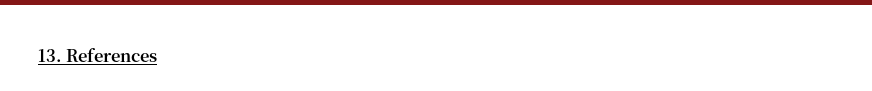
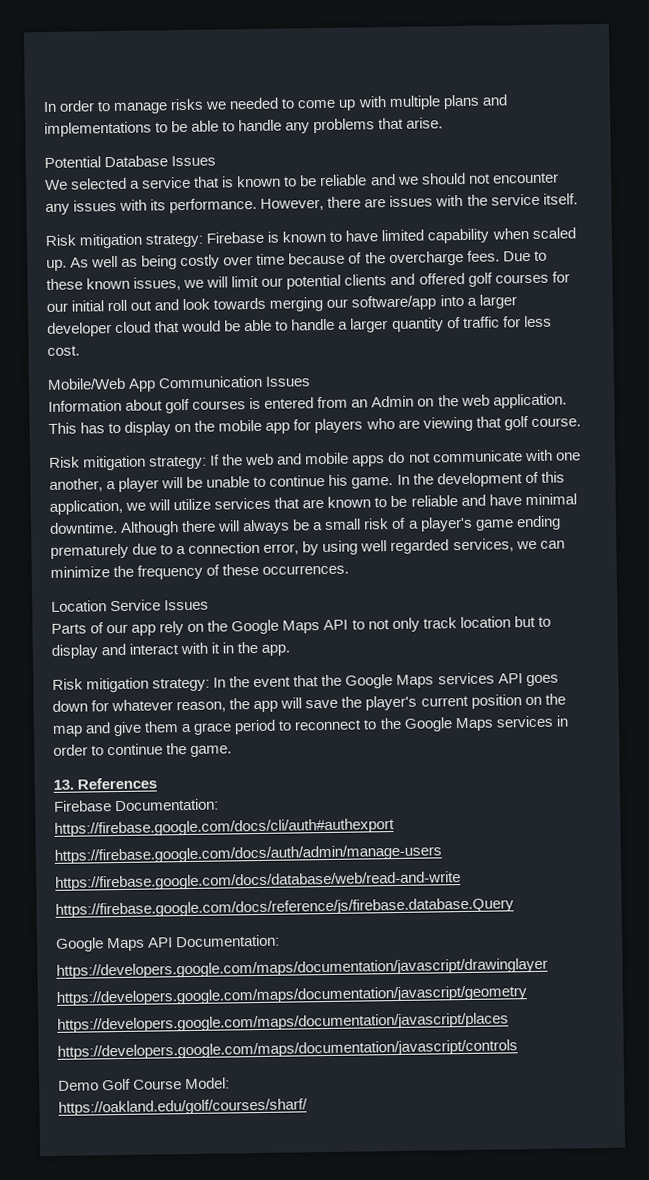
[38,48,158,62] 13. References -> [43,94,507,114] [44,117,444,138] [44,155,217,169] [45,172,559,191] [45,193,578,216] [45,227,576,249] [46,250,547,271] [46,271,570,291] [46,294,517,312] [47,315,552,337] [47,345,80,356] [47,375,312,392] [48,393,567,414] [48,416,581,436] [49,449,581,471] [49,471,565,492] [49,493,577,515] [50,515,561,536] [50,538,565,559] [50,563,350,580] [51,599,210,612] [51,615,551,636] [51,641,291,659] [52,672,559,693] [52,693,566,713] [52,715,569,737] [53,743,233,757] [53,777,158,790] [54,798,220,812] [54,818,395,837] [54,844,442,864] [55,871,461,891] [55,897,514,918] [56,934,281,952] [56,957,548,979] [56,985,527,1006] [57,1012,509,1033] [57,1039,518,1060] [58,1077,231,1091] [58,1098,308,1116] In order to manage risks we needed to come up with multiple plans and implementations to be able to handle any problems that arise. // Potential Database Issues // We selected a service that is known to be reliable and we should not encounter any issues with its performance. However, there are issues with the service itself. // Risk mitigation strategy: Firebase is known to have limited capability when scaled up. As well as being costly over time because of the overcharge fees. Due to these known issues, we will limit our potential clients and offered golf courses for our initial roll out and look towards merging our software/app into a larger developer cloud that would be able to handle a larger quantity of traffic for less cost. // Mobile/Web App Communication Issues // Information about golf courses is entered from an Admin on the web application. This has to display on the mobile app for players who are viewing that golf course. // Risk mitigation strategy: If the web and mobile apps do not communicate with one another, a player will be unable to continue his game. In the development of this application, we will utilize services that are known to be reliable and have minimal downtime. Although there will always be a small risk of a player's game ending prematurely due to a connection error, by using well regarded services, we can minimize the frequency of these occurrences. // Location Service Issues // Parts of our app rely on the Google Maps API to not only track location but to display and interact with it in the app. // Risk mitigation strategy: In the event that the Google Maps services API goes down for whatever reason, the app will save the player's current position on the map and give them a grace period to reconnect to the Google Maps services in order to continue the game. // 13. References // Firebase Documentation: // https://firebase.google.com/docs/cli/auth#authexport // https://firebase.google.com/docs/auth/admin/manage-users // https://firebase.google.com/docs/database/web/read-and-write // https://firebase.google.com/docs/reference/js/firebase.database.Query // Google Maps API Documentation: // https://developers.google.com/maps/documentation/javascript/drawinglayer // https://developers.google.com/maps/documentation/javascript/geometry // https://developers.google.com/maps/documentation/javascript/places // https://developers.google.com/maps/documentation/javascript/controls // Demo Golf Course Model: // https://oakland.edu/golf/courses/sharf/

